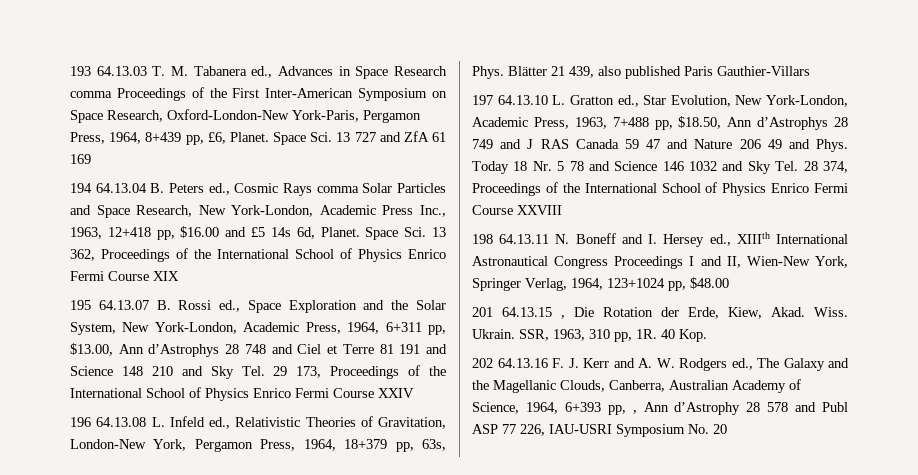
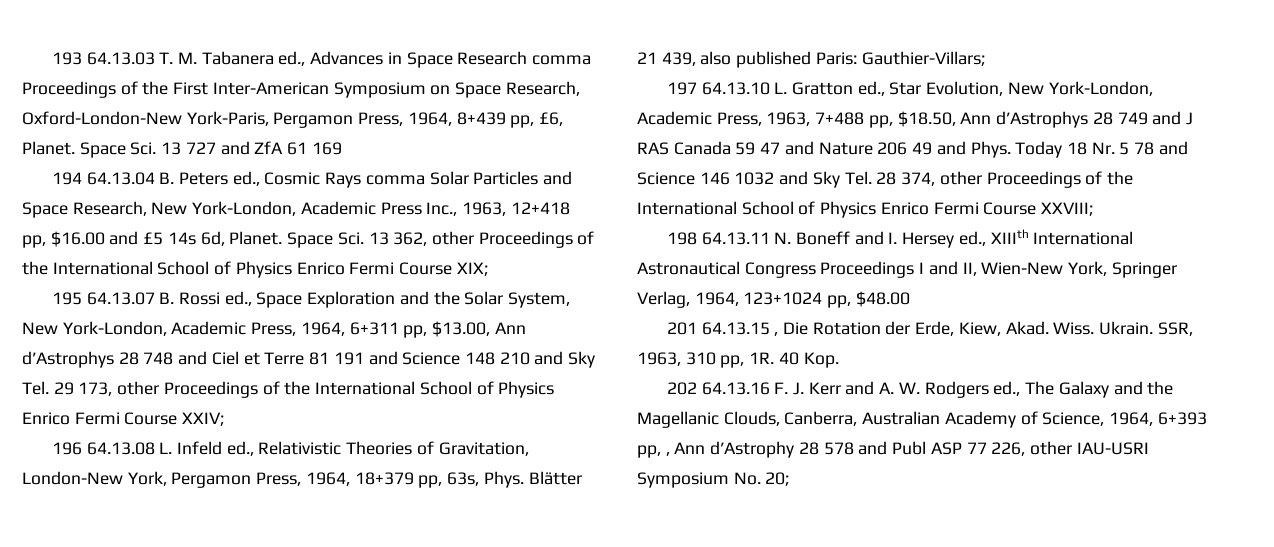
(95, 255) none -> [431,231,474,245] other
[153,271,179,281] XIX -> [456,262,488,276] XIX;
(322, 372) none -> [117,381,160,395] other
[378,388,414,398] XXIV -> [182,412,225,426] XXIV;
[684,66,810,76] Paris Gauthier-Villars -> [815,51,985,66] Paris: Gauthier-Villars;
(848, 167) none -> [939,171,982,185] other
[517,205,562,215] XXVIII -> [1041,202,1094,216] XXVIII;
(545, 430) none -> [1029,441,1072,455] other
[713,424,727,434] 20 -> [765,472,790,486] 20;

